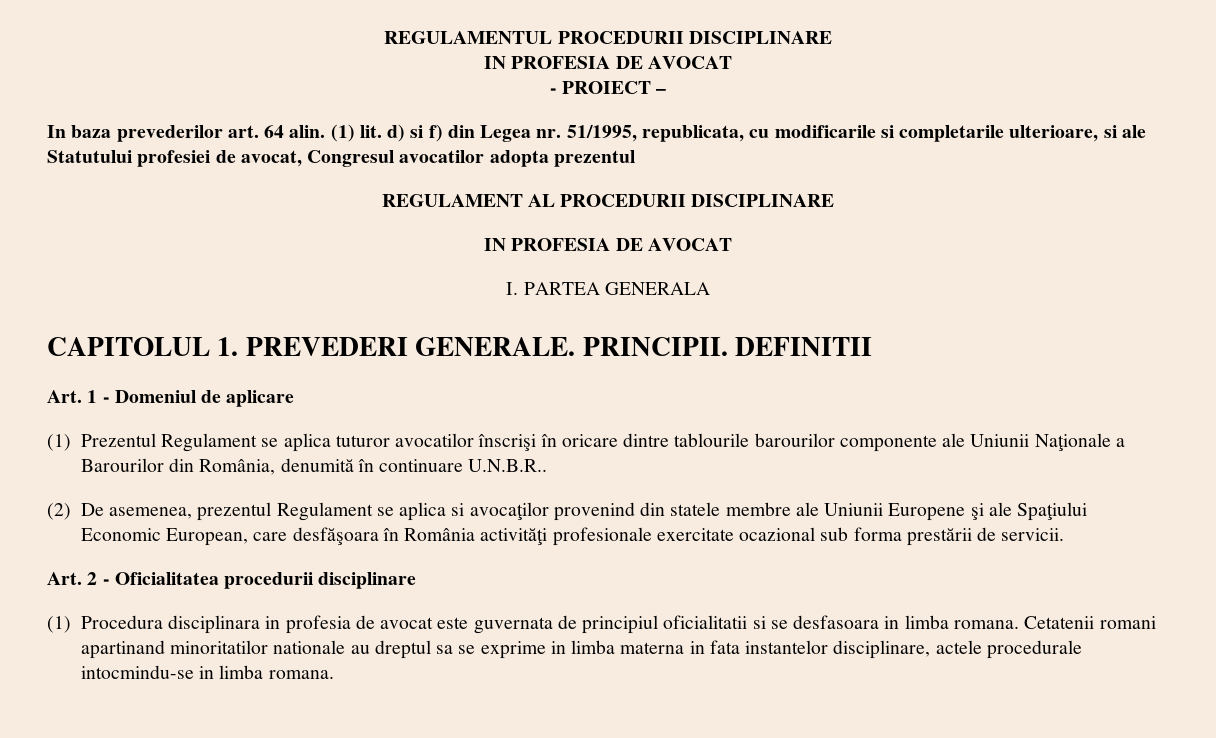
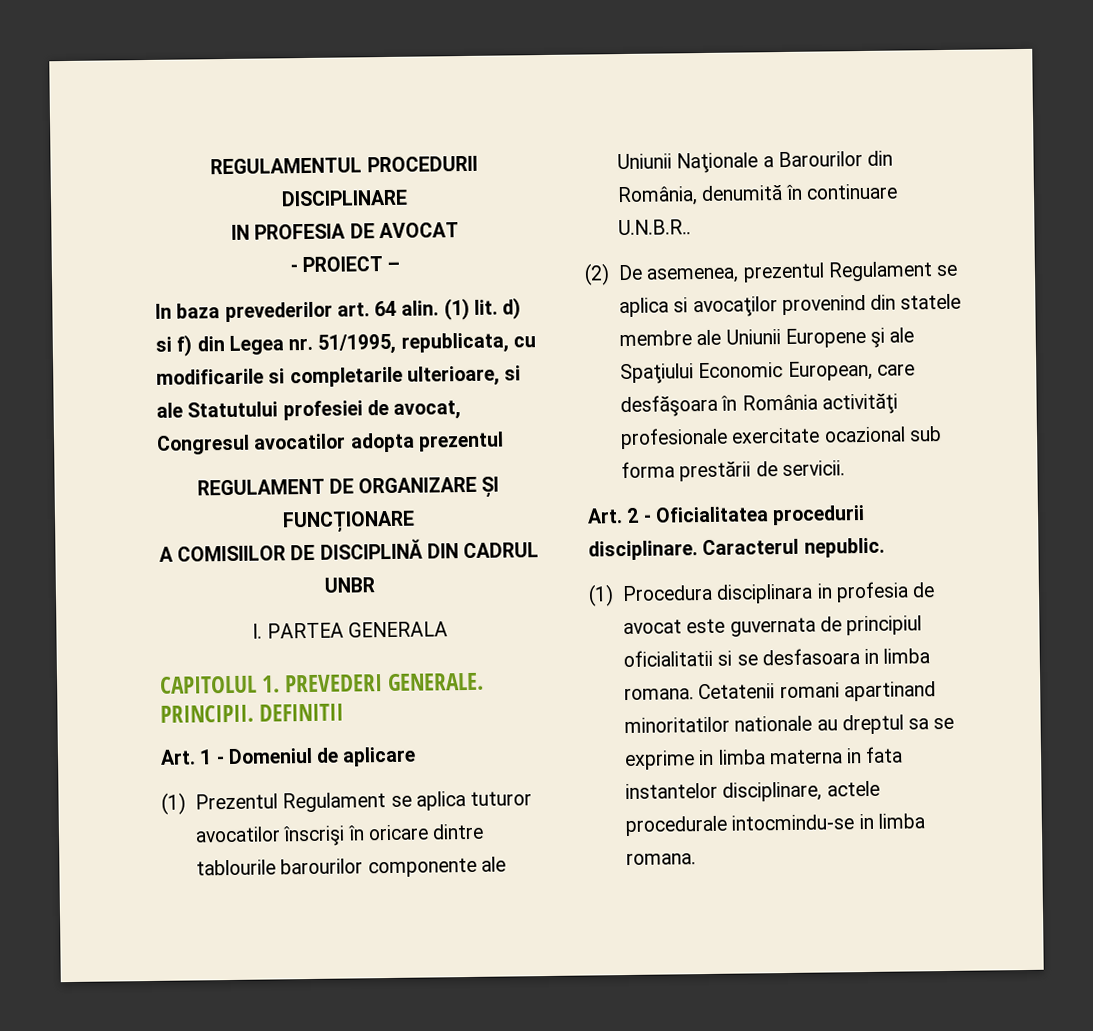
[527,194,835,207] [484,238,732,251] AL PROCEDURII DISCIPLINARE // IN PROFESIA DE AVOCAT -> [328,476,500,498] [282,510,415,534] [158,538,540,562] [323,577,375,593] DE ORGANIZARE ȘI FUNCȚIONARE // A COMISIILOR DE DISCIPLINĂ DIN CADRUL UNBR
[318,572,417,589] disciplinare -> [588,537,885,561] disciplinare. Caracterul nepublic.

